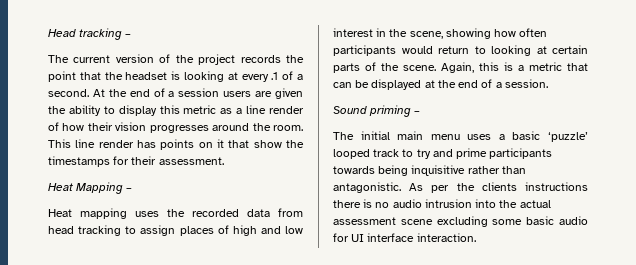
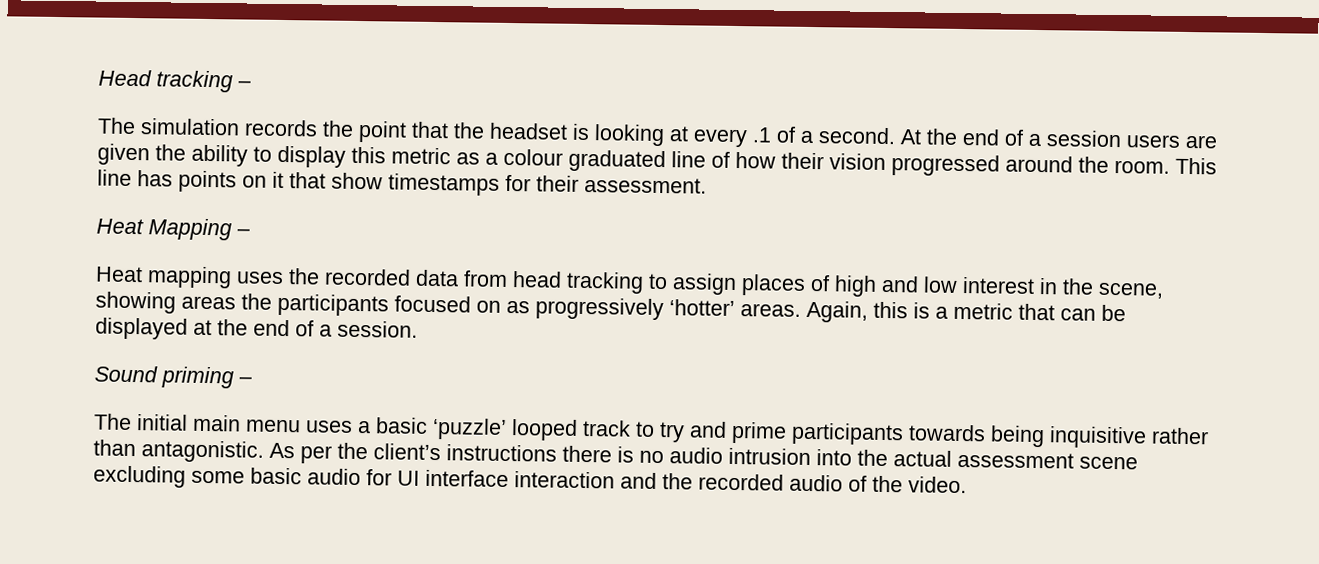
[73,54,236,65] current version of the project -> [140,118,240,136] simulation
[246,105,304,114] line render -> [503,148,706,173] colour graduated line
[149,125,209,133] progresses -> [891,154,1000,177] progressed
[98,140,134,148] render -> (132, 177) none
[286,140,304,148] the -> (383, 181) none
[494,28,548,37] [333,45,588,56] [333,62,436,73] how often participants would return to looking at certain parts of the scene. -> [181,293,801,321] areas the participants focused on as progressively ‘hotter’ areas.
[481,182,517,191] clients -> [373,443,441,461] client’s
[416,233,476,242] interaction. -> [514,471,967,494] interaction and the recorded audio of the video.

